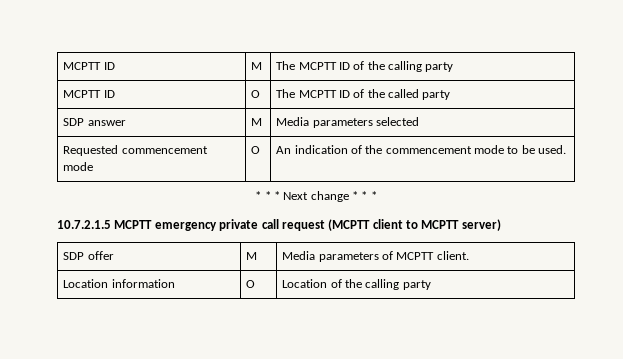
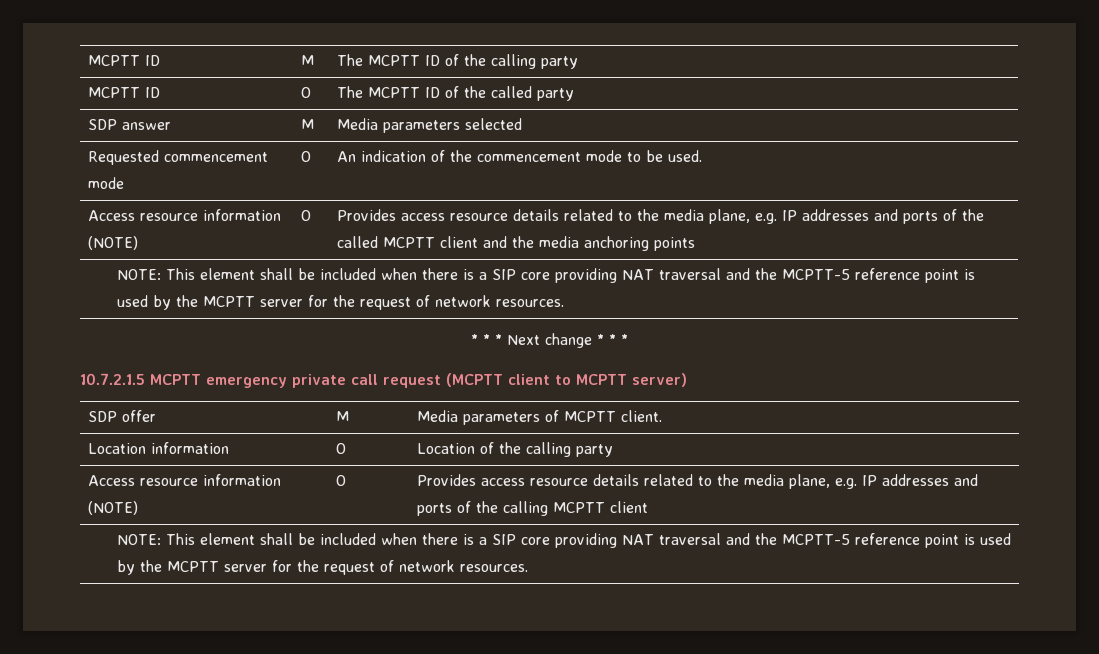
(567, 149) none -> [87,209,281,221] [87,236,138,250] [300,210,311,221] [336,209,984,224] [336,236,695,251] [117,268,976,283] [117,295,565,310] // Access resource information (NOTE) | O | Provides access resource details related to the media plane, e.g. IP addresses and ports of the called MCPTT client and the media anchoring points // NOTE: This element shall be included when there is a SIP core providing NAT traversal and the MCPTT-5 reference point is used by the MCPTT server for the request of network resources.
(431, 285) none -> [87,474,281,486] [87,501,138,515] [335,475,346,486] [416,474,978,489] [416,501,648,516] [117,533,1012,548] [117,560,529,575] // Access resource information (NOTE) | O | Provides access resource details related to the media plane, e.g. IP addresses and ports of the calling MCPTT client // NOTE: This element shall be included when there is a SIP core providing NAT traversal and the MCPTT-5 reference point is used by the MCPTT server for the request of network resources.

